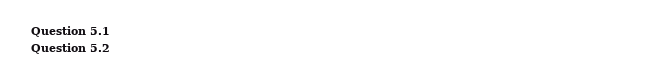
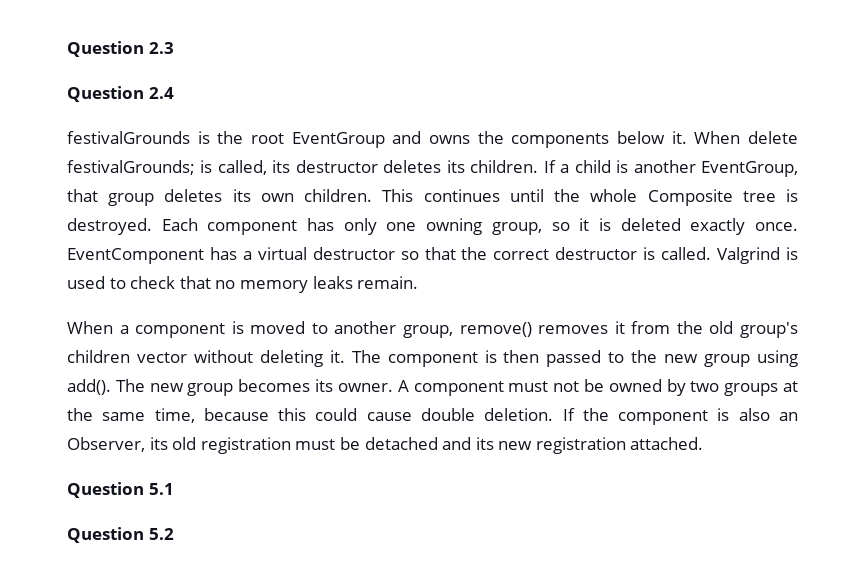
[31,26,86,37] Question -> [67,41,174,57] [67,86,174,102] [67,131,798,148] [67,160,798,177] [67,189,798,206] [67,218,799,235] [67,247,798,264] [67,276,419,293] [67,321,798,338] [67,350,799,367] [67,379,798,396] [67,408,799,425] [67,437,704,454] [67,482,144,498] Question 2.3 // Question 2.4 // festivalGrounds is the root EventGroup and owns the components below it. When delete festivalGrounds; is called, its destructor deletes its children. If a child is another EventGroup, that group deletes its own children. This continues until the whole Composite tree is destroyed. Each component has only one owning group, so it is deleted exactly once. EventComponent has a virtual destructor so that the correct destructor is called. Valgrind is used to check that no memory leaks remain. // When a component is moved to another group, remove() removes it from the old group's children vector without deleting it. The component is then passed to the new group using add(). The new group becomes its owner. A component must not be owned by two groups at the same time, because this could cause double deletion. If the component is also an Observer, its old registration must be detached and its new registration attached. // Question

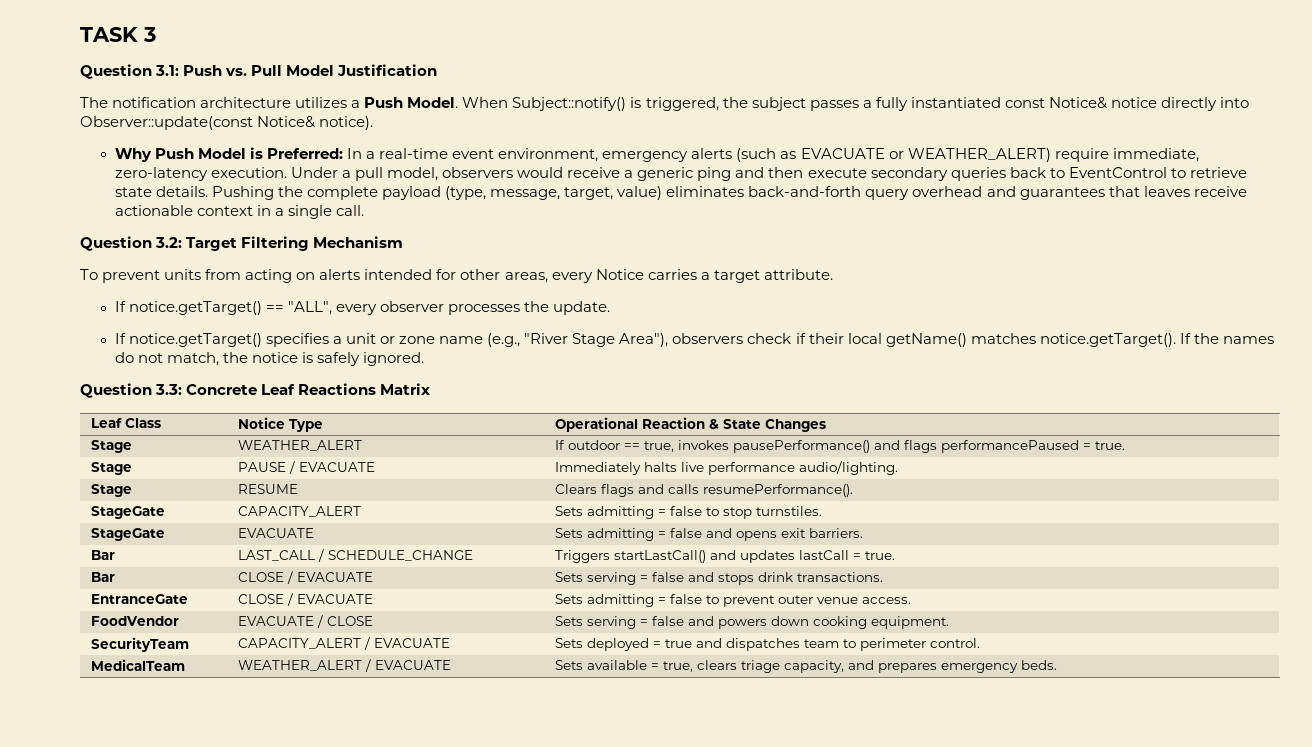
[67,41,174,57] [67,86,174,102] [67,131,798,148] [67,160,798,177] [67,189,798,206] [67,218,799,235] [67,247,798,264] [67,276,419,293] [67,321,798,338] [67,350,799,367] [67,379,798,396] [67,408,799,425] [67,437,704,454] [67,482,174,498] [67,527,174,543] Question 2.3 // Question 2.4 // festivalGrounds is the root EventGroup and owns the components below it. When delete festivalGrounds; is called, its destructor deletes its children. If a child is another EventGroup, that group deletes its own children. This continues until the whole Composite tree is destroyed. Each component has only one owning group, so it is deleted exactly once. EventComponent has a virtual destructor so that the correct destructor is called. Valgrind is used to check that no memory leaks remain. // When a component is moved to another group, remove() removes it from the old group's children vector without deleting it. The component is then passed to the new group using add(). The new group becomes its owner. A component must not be owned by two groups at the same time, because this could cause double deletion. If the component is also an Observer, its old registration must be detached and its new registration attached. // Question 5.1 // Question 5.2 -> [80,27,156,42] [80,64,438,79] [80,97,1250,111] [80,116,374,130] [114,147,1199,162] [114,167,1247,181] [114,186,1247,200] [114,205,365,219] [80,236,404,251] [80,269,833,283] [114,301,611,315] [114,333,1274,347] [114,352,425,366] [80,383,431,398] [90,418,161,428] [237,417,323,432] [554,417,826,432] [90,440,132,453] [237,440,362,451] [554,440,1125,453] [90,462,132,475] [237,461,375,474] [554,461,898,475] [90,484,132,497] [237,484,298,494] [554,484,853,497] [90,506,165,519] [237,506,361,517] [554,506,822,519] [90,528,165,541] [237,528,314,538] [554,528,863,541] [90,550,115,560] [237,549,473,562] [554,550,895,563] [90,572,115,582] [237,571,373,584] [554,572,883,585] [90,594,188,604] [237,593,373,606] [554,594,911,607] [90,616,179,626] [237,615,373,628] [554,616,949,629] [90,637,189,652] [237,637,450,650] [554,638,980,651] [90,659,185,671] [237,659,451,672] [554,660,1057,673] TASK 3 // Question 3.1: Push vs. Pull Model Justification // The notification architecture utilizes a Push Model. When Subject::notify() is triggered, the subject passes a fully instantiated const Notice& notice directly into Observer::update(const Notice& notice). // Why Push Model is Preferred: In a real-time event environment, emergency alerts (such as EVACUATE or WEATHER_ALERT) require immediate, zero-latency execution. Under a pull model, observers would receive a generic ping and then execute secondary queries back to EventControl to retrieve state details. Pushing the complete payload (type, message, target, value) eliminates back-and-forth query overhead and guarantees that leaves receive actionable context in a single call. // Question 3.2: Target Filtering Mechanism // To prevent units from acting on alerts intended for other areas, every Notice carries a target attribute. // If notice.getTarget() == "ALL", every observer processes the update. // If notice.getTarget() specifies a unit or zone name (e.g., "River Stage Area"), observers check if their local getName() matches notice.getTarget(). If the names do not match, the notice is safely ignored. // Question 3.3: Concrete Leaf Reactions Matrix // Leaf Class | Notice Type | Operational Reaction & State Changes // Stage | WEATHER_ALERT | If outdoor == true, invokes pausePerformance() and flags performancePaused = true. // Stage | PAUSE / EVACUATE | Immediately halts live performance audio/lighting. // Stage | RESUME | Clears flags and calls resumePerformance(). // StageGate | CAPACITY_ALERT | Sets admitting = false to stop turnstiles. // StageGate | EVACUATE | Sets admitting = false and opens exit barriers. // Bar | LAST_CALL / SCHEDULE_CHANGE | Triggers startLastCall() and updates lastCall = true. // Bar | CLOSE / EVACUATE | Sets serving = false and stops drink transactions. // EntranceGate | CLOSE / EVACUATE | Sets admitting = false to prevent outer venue access. // FoodVendor | EVACUATE / CLOSE | Sets serving = false and powers down cooking equipment. // SecurityTeam | CAPACITY_ALERT / EVACUATE | Sets deployed = true and dispatches team to perimeter control. // MedicalTeam | WEATHER_ALERT / EVACUATE | Sets available = true, clears triage capacity, and prepares emergency beds.

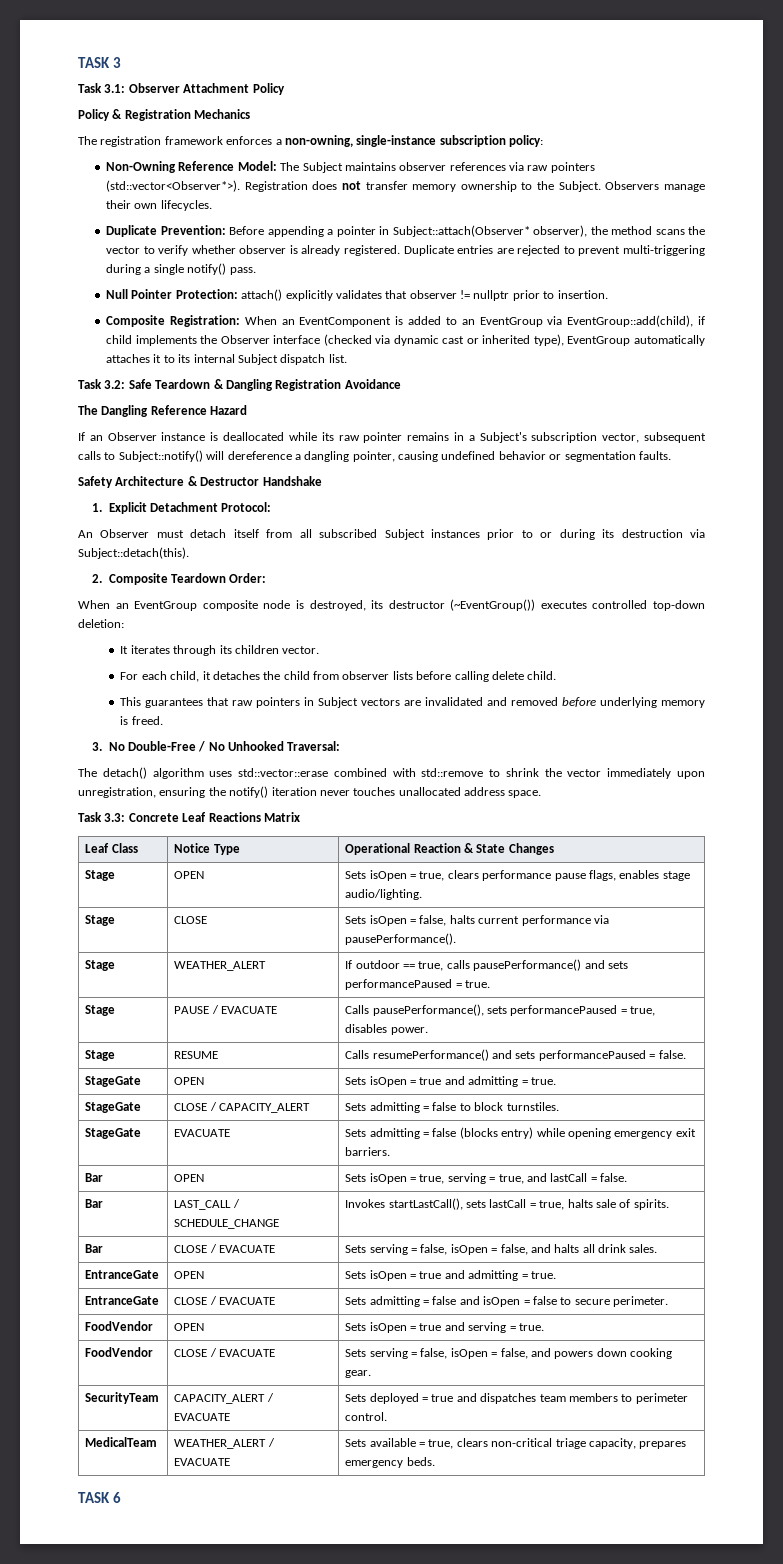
[80,64,438,79] [80,97,1250,111] [80,116,374,130] [114,147,1199,162] [114,167,1247,181] [114,186,1247,200] [114,205,365,219] [80,236,404,251] [80,269,833,283] [114,301,611,315] [114,333,1274,347] [114,352,425,366] [80,383,152,398] Question 3.1: Push vs. Pull Model Justification // The notification architecture utilizes a Push Model. When Subject::notify() is triggered, the subject passes a fully instantiated const Notice& notice directly into Observer::update(const Notice& notice). // Why Push Model is Preferred: In a real-time event environment, emergency alerts (such as EVACUATE or WEATHER_ALERT) require immediate, zero-latency execution. Under a pull model, observers would receive a generic ping and then execute secondary queries back to EventControl to retrieve state details. Pushing the complete payload (type, message, target, value) eliminates back-and-forth query overhead and guarantees that leaves receive actionable context in a single call. // Question 3.2: Target Filtering Mechanism // To prevent units from acting on alerts intended for other areas, every Notice carries a target attribute. // If notice.getTarget() == "ALL", every observer processes the update. // If notice.getTarget() specifies a unit or zone name (e.g., "River Stage Area"), observers check if their local getName() matches notice.getTarget(). If the names do not match, the notice is safely ignored. // Question -> [78,83,285,95] [78,109,251,121] [78,135,543,147] [106,161,595,173] [106,180,705,192] [106,200,212,211] [106,225,705,237] [106,245,706,256] [106,263,256,275] [106,289,608,301] [106,315,705,327] [106,334,705,346] [106,354,347,365] [78,379,401,391] [78,405,248,417] [78,432,706,443] [78,450,671,462] [78,476,322,488] [92,502,272,514] [78,529,705,540] [78,547,189,559] [92,573,267,585] [78,599,705,611] [78,619,124,628] [120,645,320,656] [120,671,557,682] [120,697,705,708] [120,716,163,725] [92,741,341,752] [78,767,705,779] [78,786,542,798] [78,812,102,822] Task 3.1: Observer Attachment Policy // Policy & Registration Mechanics // The registration framework enforces a non-owning, single-instance subscription policy: // Non-Owning Reference Model: The Subject maintains observer references via raw pointers (std::vector<Observer*>). Registration does not transfer memory ownership to the Subject. Observers manage their own lifecycles. // Duplicate Prevention: Before appending a pointer in Subject::attach(Observer* observer), the method scans the vector to verify whether observer is already registered. Duplicate entries are rejected to prevent multi-triggering during a single notify() pass. // Null Pointer Protection: attach() explicitly validates that observer != nullptr prior to insertion. // Composite Registration: When an EventComponent is added to an EventGroup via EventGroup::add(child), if child implements the Observer interface (checked via dynamic cast or inherited type), EventGroup automatically attaches it to its internal Subject dispatch list. // Task 3.2: Safe Teardown & Dangling Registration Avoidance // The Dangling Reference Hazard // If an Observer instance is deallocated while its raw pointer remains in a Subject's subscription vector, subsequent calls to Subject::notify() will dereference a dangling pointer, causing undefined behavior or segmentation faults. // Safety Architecture & Destructor Handshake // 1. Explicit Detachment Protocol: // An Observer must detach itself from all subscribed Subject instances prior to or during its destruction via Subject::detach(this). // 2. Composite Teardown Order: // When an EventGroup composite node is destroyed, its destructor (~EventGroup()) executes controlled top-down deletion: // It iterates through its children vector. // For each child, it detaches the child from observer lists before calling delete child. // This guarantees that raw pointers in Subject vectors are invalidated and removed before underlying memory is freed. // 3. No Double-Free / No Unhooked Traversal: // The detach() algorithm uses std::vector::erase combined with std::remove to shrink the vector immediately upon unregistration, ensuring the notify() iteration never touches unallocated address space. // Task
(826, 425) none -> [85,870,116,881] [174,871,205,879] [345,870,690,881] [345,889,423,900] [85,915,116,926] [174,916,208,924] [345,915,609,926] [345,933,457,945] // Stage | OPEN | Sets isOpen = true, clears performance pause flags, enables stage audio/lighting. // Stage | CLOSE | Sets isOpen = false, halts current performance via pausePerformance().
[677,440,729,450] invokes -> [446,960,470,969] calls
[903,440,937,453] flags -> [607,961,628,969] sets
[554,461,898,475] [90,484,132,497] [237,484,298,494] [554,484,853,497] [90,506,165,519] Immediately halts live performance audio/lighting. // Stage | RESUME | Clears flags and calls resumePerformance(). // StageGate | -> [345,1004,656,1016] [345,1024,428,1035] [85,1050,116,1061] [174,1051,219,1059] [345,1049,686,1061] [85,1076,142,1087] [174,1077,205,1085] [345,1076,556,1087] [85,1102,142,1113] [174,1102,217,1111] Calls pausePerformance(), sets performancePaused = true, disables power. // Stage | RESUME | Calls resumePerformance() and sets performancePaused = false. // StageGate | OPEN | Sets isOpen = true and admitting = true. // StageGate | CLOSE /
[722,507,752,519] stop -> [474,1102,504,1111] block
[705,528,863,541] [90,550,115,560] [237,549,473,562] [554,550,895,563] and opens exit barriers. // Bar | LAST_CALL / SCHEDULE_CHANGE | Triggers startLastCall() and updates lastCall = true. -> [459,1127,696,1139] [345,1147,391,1156] [85,1173,104,1182] [174,1174,205,1182] [345,1173,628,1184] [85,1199,104,1208] [174,1199,240,1210] [174,1219,280,1229] [345,1198,669,1210] (blocks entry) while opening emergency exit barriers. // Bar | OPEN | Sets isOpen = true, serving = true, and lastCall = false. // Bar | LAST_CALL / SCHEDULE_CHANGE | Invokes startLastCall(), sets lastCall = true, halts sale of spirits.
[651,572,883,585] false and stops drink transactions. -> [420,1244,658,1255] [85,1270,160,1279] [174,1271,205,1279] [345,1270,556,1281] false, isOpen = false, and halts all drink sales. // EntranceGate | OPEN | Sets isOpen = true and admitting = true.
[705,595,911,607] [90,616,179,626] [237,615,373,628] [554,616,684,629] to prevent outer venue access. // FoodVendor | EVACUATE / CLOSE | Sets serving = false -> [459,1296,669,1307] [85,1321,154,1331] [174,1323,205,1331] [345,1322,544,1333] [85,1347,154,1357] [174,1348,276,1357] [345,1348,528,1359] and isOpen = false to secure perimeter. // FoodVendor | OPEN | Sets isOpen = true and serving = true. // FoodVendor | CLOSE / EVACUATE | Sets serving = false, isOpen = false,
[870,616,949,629] equipment. -> [345,1370,372,1378] gear.
(839, 643) none -> [568,1393,618,1402] members
(737, 665) none -> [491,1438,553,1447] non-critical
[847,660,874,670] and -> (636, 1443) none
(1057, 665) none -> [78,1492,121,1503] // TASK 6

